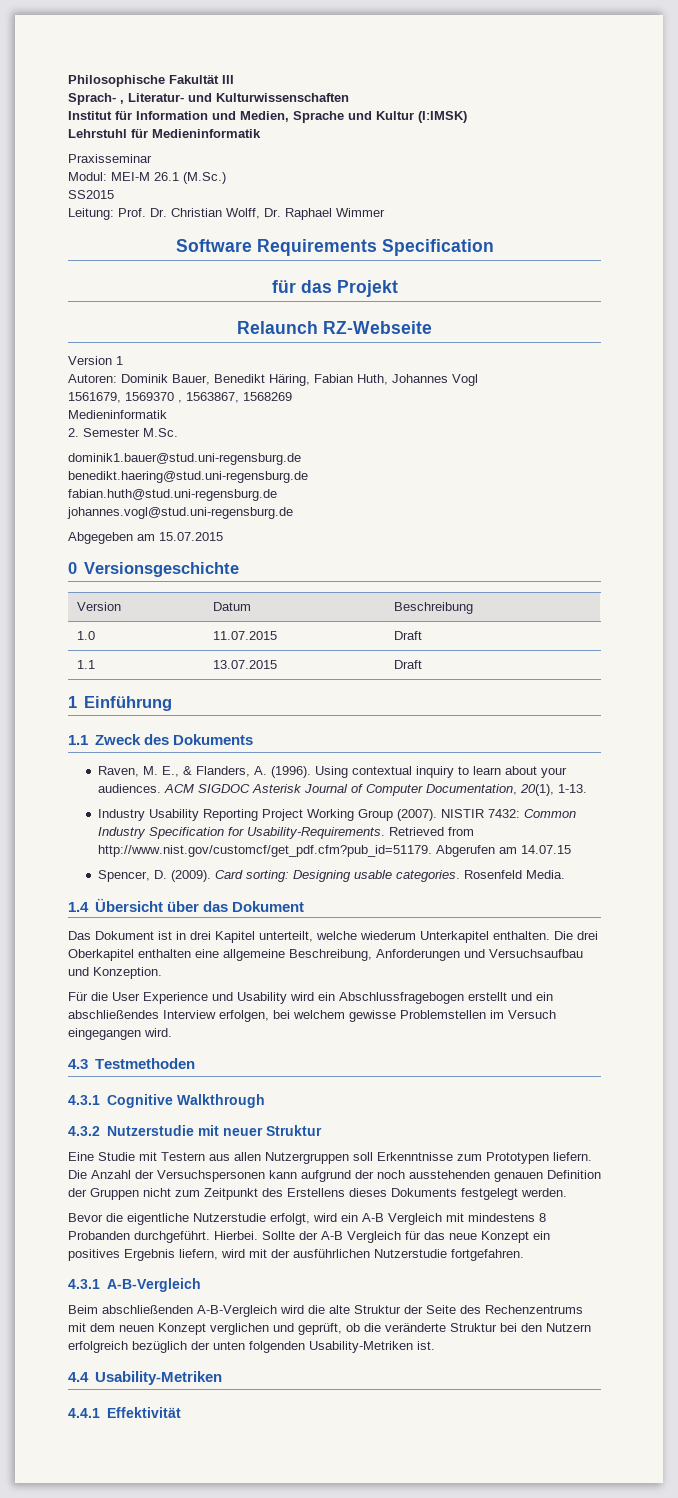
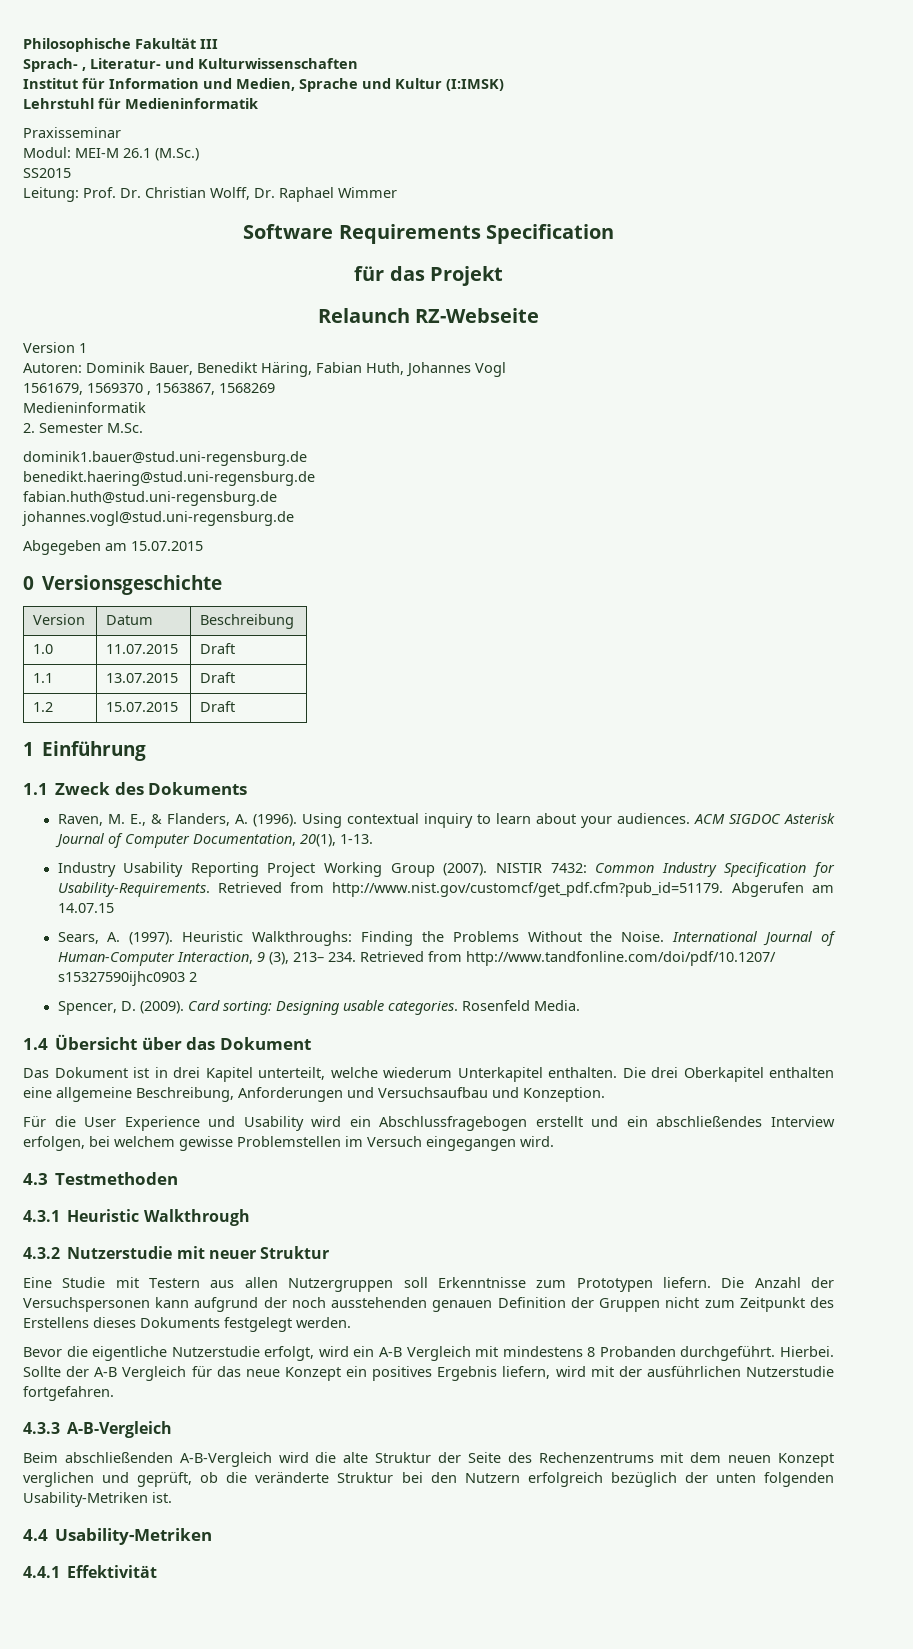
(422, 664) none -> [33,702,54,712] [106,702,179,712] [200,701,236,712] // 1.2 | 15.07.2015 | Draft
(571, 849) none -> [57,931,836,946] [57,951,776,966] [57,971,197,986] // Sears, A. (1997). Heuristic Walkthroughs: Finding the Problems Without the Noise. International Journal of Human-Computer Interaction, 9 (3), 213– 234. Retrieved from http://www.tandfonline.com/doi/pdf/10.1207/ s15327590ijhc0903 2
[106,1094,173,1108] Cognitive -> [67,1209,140,1222] Heuristic
[68,1279,100,1289] 4.3.1 -> [23,1422,60,1434] 4.3.3

